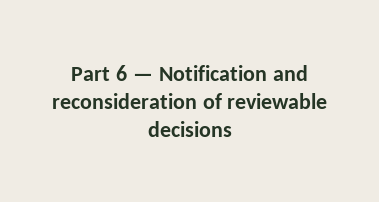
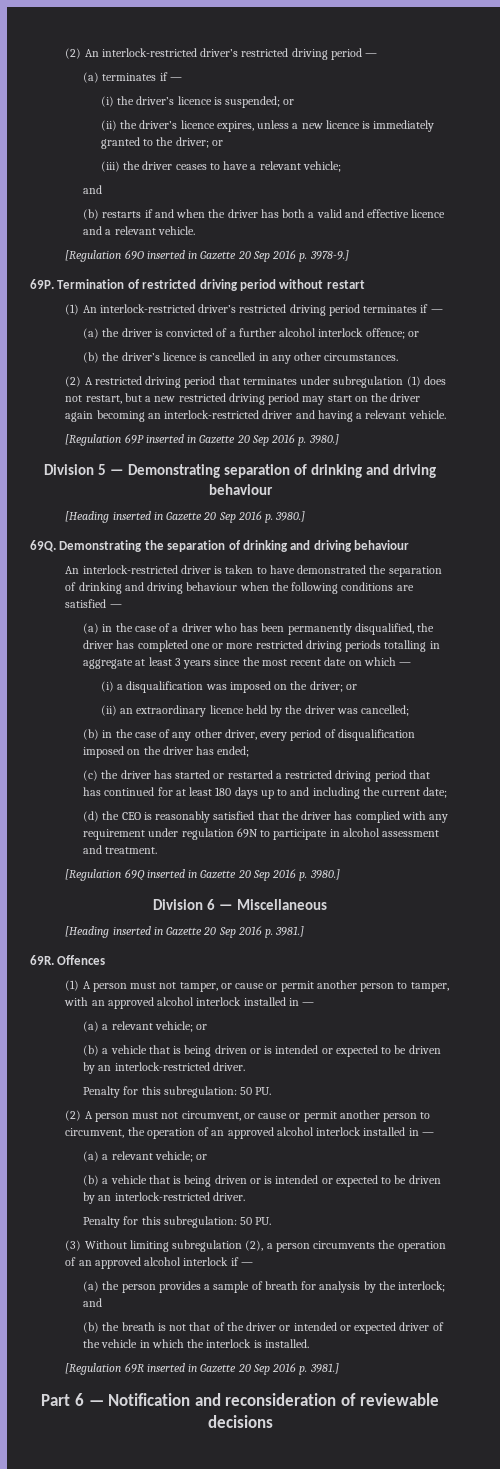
(71, 74) none -> [65,48,378,60] [83,72,182,83] [100,96,295,108] [100,120,435,132] [100,137,223,149] [100,161,341,172] [83,185,103,194] [83,209,446,220] [83,226,195,235] [65,250,349,262] [30,279,365,291] [65,304,443,316] [83,328,419,339] [83,352,399,364] [65,376,446,388] [65,393,421,405] [65,410,446,422] [65,434,339,446] [44,464,436,478] [208,484,273,495] [65,511,306,523] [30,540,409,552] [65,565,442,577] [65,582,414,594] [65,599,122,608] [83,623,435,635] [83,640,440,652] [83,657,412,669] [100,681,357,693] [100,705,410,717] [83,729,415,741] [83,746,250,758] [83,770,430,782] [83,787,448,799] [83,811,449,823] [83,828,440,840] [83,845,158,854] [65,869,340,881] [153,899,327,910] [65,926,305,938] [30,955,106,965] [65,980,449,992] [64,997,315,1009] [83,1021,208,1032] [83,1045,441,1057] [83,1062,245,1074] [83,1086,272,1098] [65,1110,431,1122] [65,1127,434,1139] [83,1151,208,1162] [83,1175,441,1187] [83,1192,245,1204] [83,1216,272,1228] [65,1240,446,1252] [65,1257,253,1269] [83,1281,446,1293] [83,1298,103,1307] [83,1322,444,1334] [83,1339,309,1348] [65,1363,339,1375] (2) An interlock-restricted driver’s restricted driving period — // (a) terminates if — // (i) the driver’s licence is suspended; or // (ii) the driver’s licence expires, unless a new licence is immediately granted to the driver; or // (iii) the driver ceases to have a relevant vehicle; // and // (b) restarts if and when the driver has both a valid and effective licence and a relevant vehicle. // [Regulation 69O inserted in Gazette 20 Sep 2016 p. 3978-9.] // 69P. Termination of restricted driving period without restart // (1) An interlock-restricted driver’s restricted driving period terminates if — // (a) the driver is convicted of a further alcohol interlock offence; or // (b) the driver’s licence is cancelled in any other circumstances. // (2) A restricted driving period that terminates under subregulation (1) does not restart, but a new restricted driving period may start on the driver again becoming an interlock-restricted driver and having a relevant vehicle. // [Regulation 69P inserted in Gazette 20 Sep 2016 p. 3980.] // Division 5 — Demonstrating separation of drinking and driving behaviour // [Heading inserted in Gazette 20 Sep 2016 p. 3980.] // 69Q. Demonstrating the separation of drinking and driving behaviour // An interlock-restricted driver is taken to have demonstrated the separation of drinking and driving behaviour when the following conditions are satisfied — // (a) in the case of a driver who has been permanently disqualified, the driver has completed one or more restricted driving periods totalling in aggregate at least 3 years since the most recent date on which — // (i) a disqualification was imposed on the driver; or // (ii) an extraordinary licence held by the driver was cancelled; // (b) in the case of any other driver, every period of disqualification imposed on the driver has ended; // (c) the driver has started or restarted a restricted driving period that has continued for at least 180 days up to and including the current date; // (d) the CEO is reasonably satisfied that the driver has complied with any requirement under regulation 69N to participate in alcohol assessment and treatment. // [Regulation 69Q inserted in Gazette 20 Sep 2016 p. 3980.] // Division 6 — Miscellaneous // [Heading inserted in Gazette 20 Sep 2016 p. 3981.] // 69R. Offences // (1) A person must not tamper, or cause or permit another person to tamper, with an approved alcohol interlock installed in — // (a) a relevant vehicle; or // (b) a vehicle that is being driven or is intended or expected to be driven by an interlock-restricted driver. // Penalty for this subregulation: 50 PU. // (2) A person must not circumvent, or cause or permit another person to circumvent, the operation of an approved alcohol interlock installed in — // (a) a relevant vehicle; or // (b) a vehicle that is being driven or is intended or expected to be driven by an interlock-restricted driver. // Penalty for this subregulation: 50 PU. // (3) Without limiting subregulation (2), a person circumvents the operation of an approved alcohol interlock if — // (a) the person provides a sample of breath for analysis by the interlock; and // (b) the breath is not that of the driver or intended or expected driver of the vehicle in which the interlock is installed. // [Regulation 69R inserted in Gazette 20 Sep 2016 p. 3981.] //

